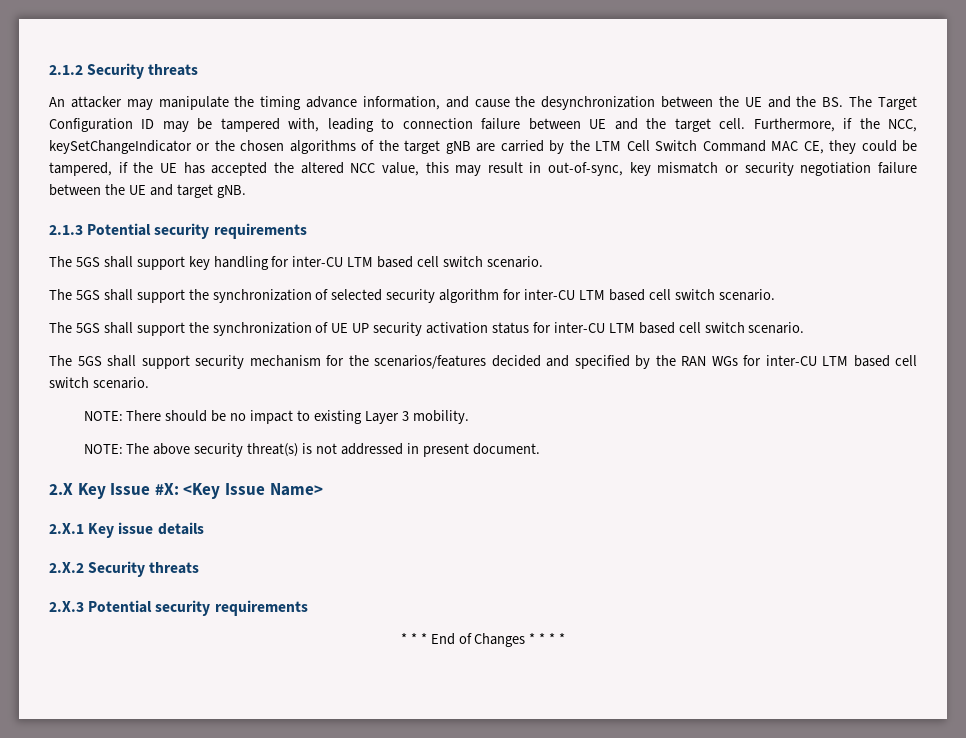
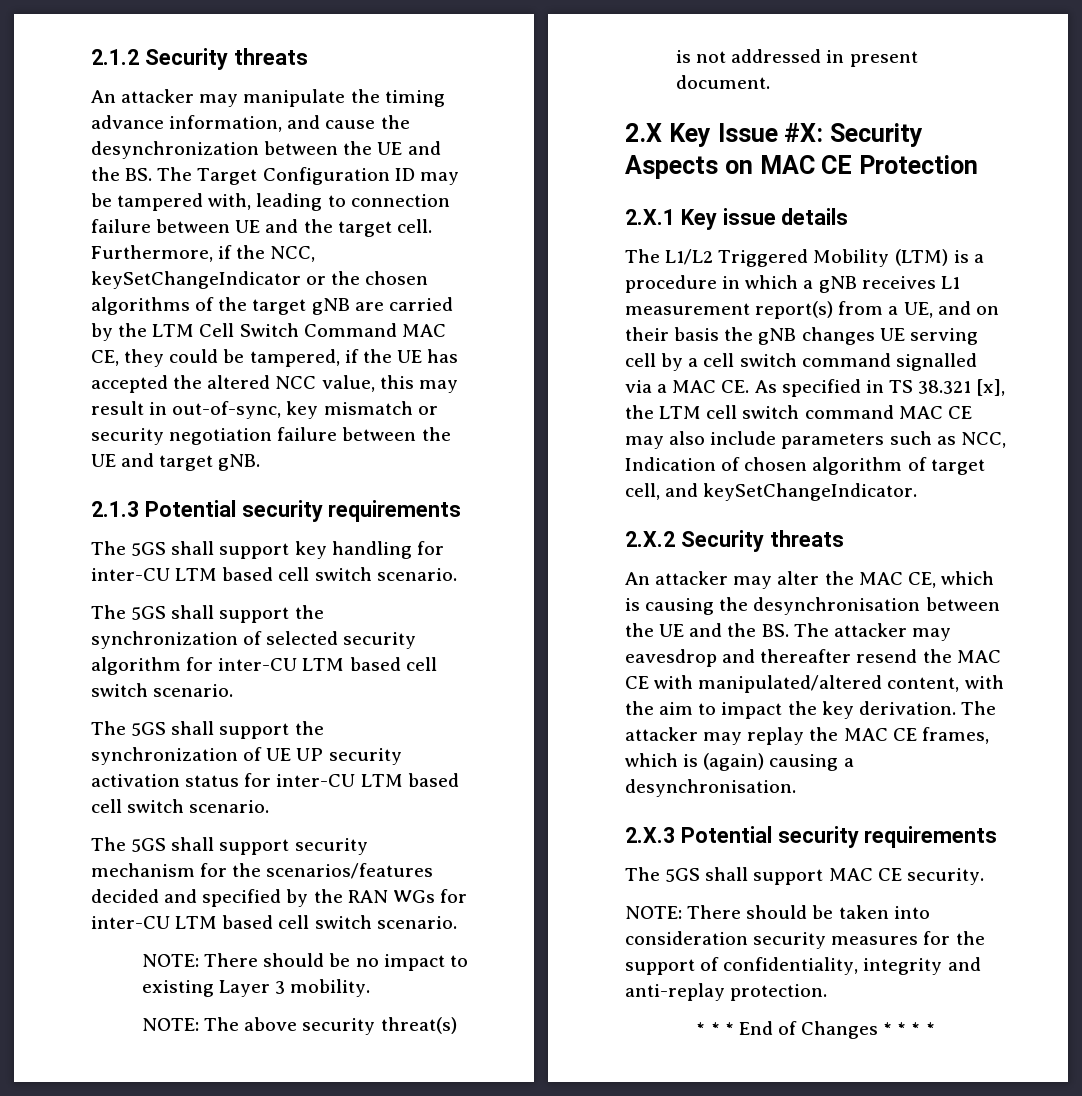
[183,483,323,499] [49,522,204,538] [49,561,200,577] [49,600,308,616] <Key Issue Name> // 2.X.1 Key issue details // 2.X.2 Security threats // 2.X.3 Potential security requirements -> [830,123,923,147] [625,155,978,179] [625,208,849,230] [625,249,984,267] [625,275,960,293] [625,301,999,319] [625,327,978,345] [625,353,977,371] [625,379,1006,397] [625,405,972,419] [625,431,1006,449] [625,457,985,475] [625,483,918,501] [625,530,844,552] [625,571,994,589] [625,597,1000,615] [625,623,951,641] [625,649,1001,667] [625,675,1004,693] [625,701,996,719] [625,727,989,745] [625,753,854,771] [625,779,796,797] [625,826,998,848] [625,867,984,885] [625,905,930,919] [625,931,985,949] [625,957,981,975] [625,983,828,1001] Security Aspects on MAC CE Protection // 2.X.1 Key issue details // The L1/L2 Triggered Mobility (LTM) is a procedure in which a gNB receives L1 measurement report(s) from a UE, and on their basis the gNB changes UE serving cell by a cell switch command signalled via a MAC CE. As specified in TS 38.321 [x], the LTM cell switch command MAC CE may also include parameters such as NCC, Indication of chosen algorithm of target cell, and keySetChangeIndicator. // 2.X.2 Security threats // An attacker may alter the MAC CE, which is causing the desynchronisation between the UE and the BS. The attacker may eavesdrop and thereafter resend the MAC CE with manipulated/altered content, with the aim to impact the key derivation. The attacker may replay the MAC CE frames, which is (again) causing a desynchronisation. // 2.X.3 Potential security requirements // The 5GS shall support MAC CE security. // NOTE: There should be taken into consideration security measures for the support of confidentiality, integrity and anti-replay protection.

